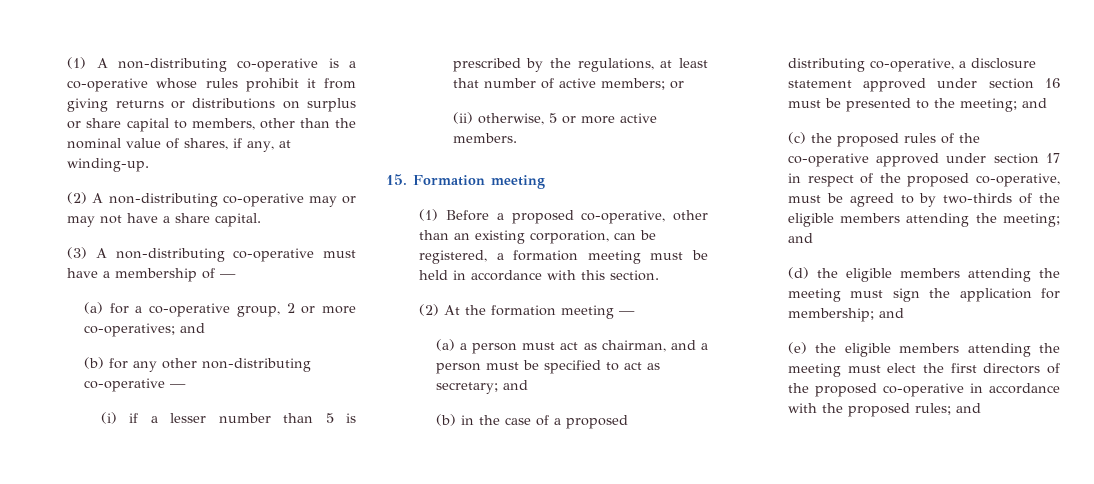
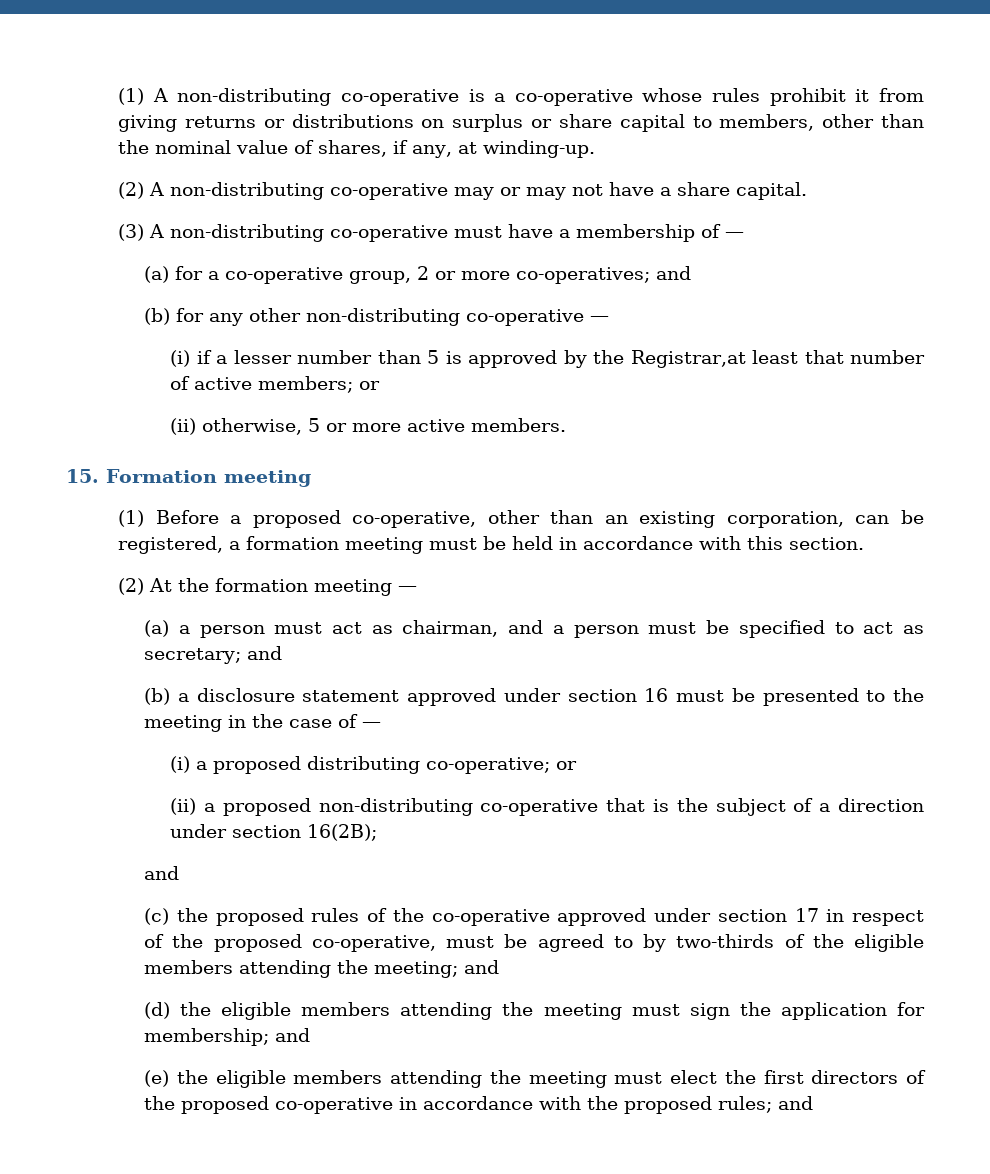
[452,58,521,72] prescribed -> [468,350,558,368] approved
[577,58,673,72] regulations, at -> [630,350,746,368] Registrar,at
[460,415,628,429] [787,58,954,72] in the case of a proposed distributing co-operative, -> (171, 696) none
[959,98,1017,112] meeting; -> [144,714,382,732] [170,756,578,774] [170,798,924,816] [170,824,378,841] meeting in the case of — // (i) a proposed distributing co-operative; or // (ii) a proposed non-distributing co-operative that is the subject of a direction under section 16(2B); //

